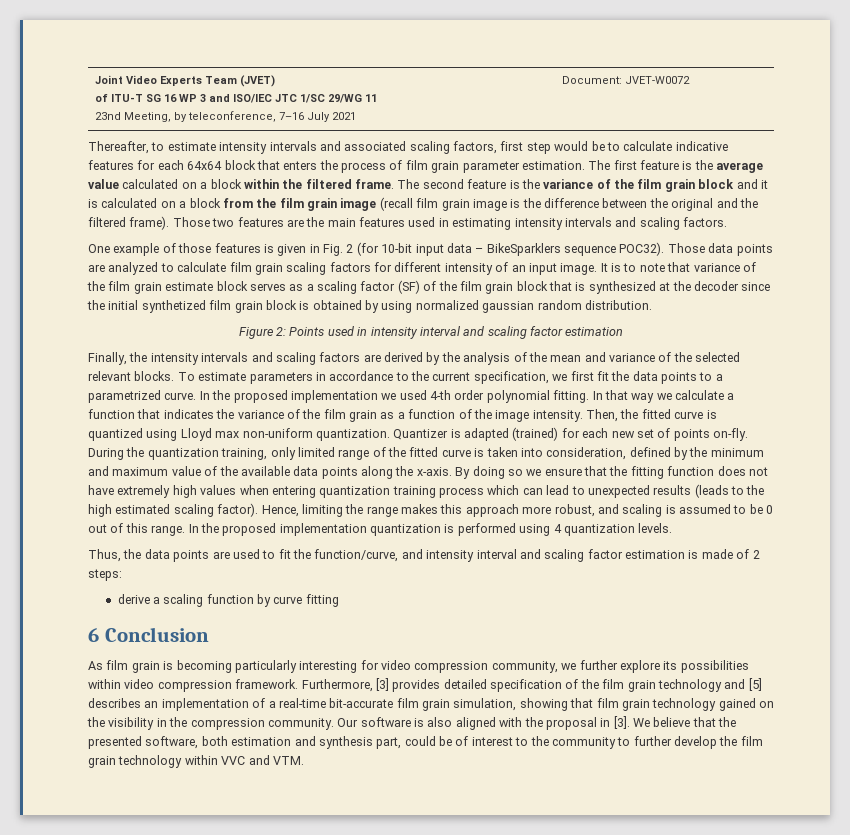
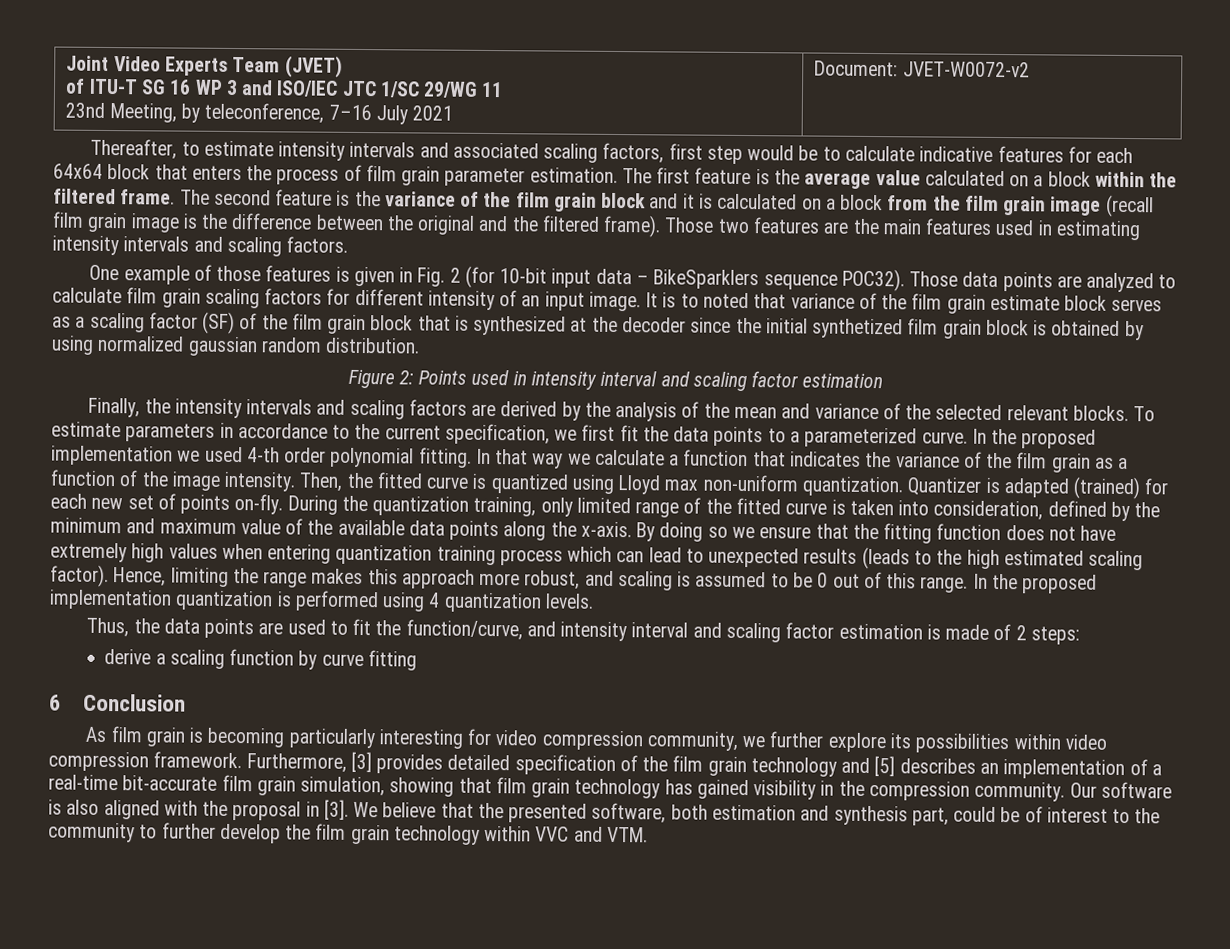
[625,76,691,84] JVET-W0072 -> [902,61,1030,78] JVET-W0072-v2
[639,263,665,272] note -> [702,292,749,309] noted
[88,390,161,403] parametrized -> [804,427,918,448] parameterized
[718,698,774,711] [87,717,105,727] gained on the -> [664,779,749,800] has gained

